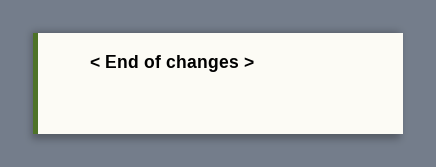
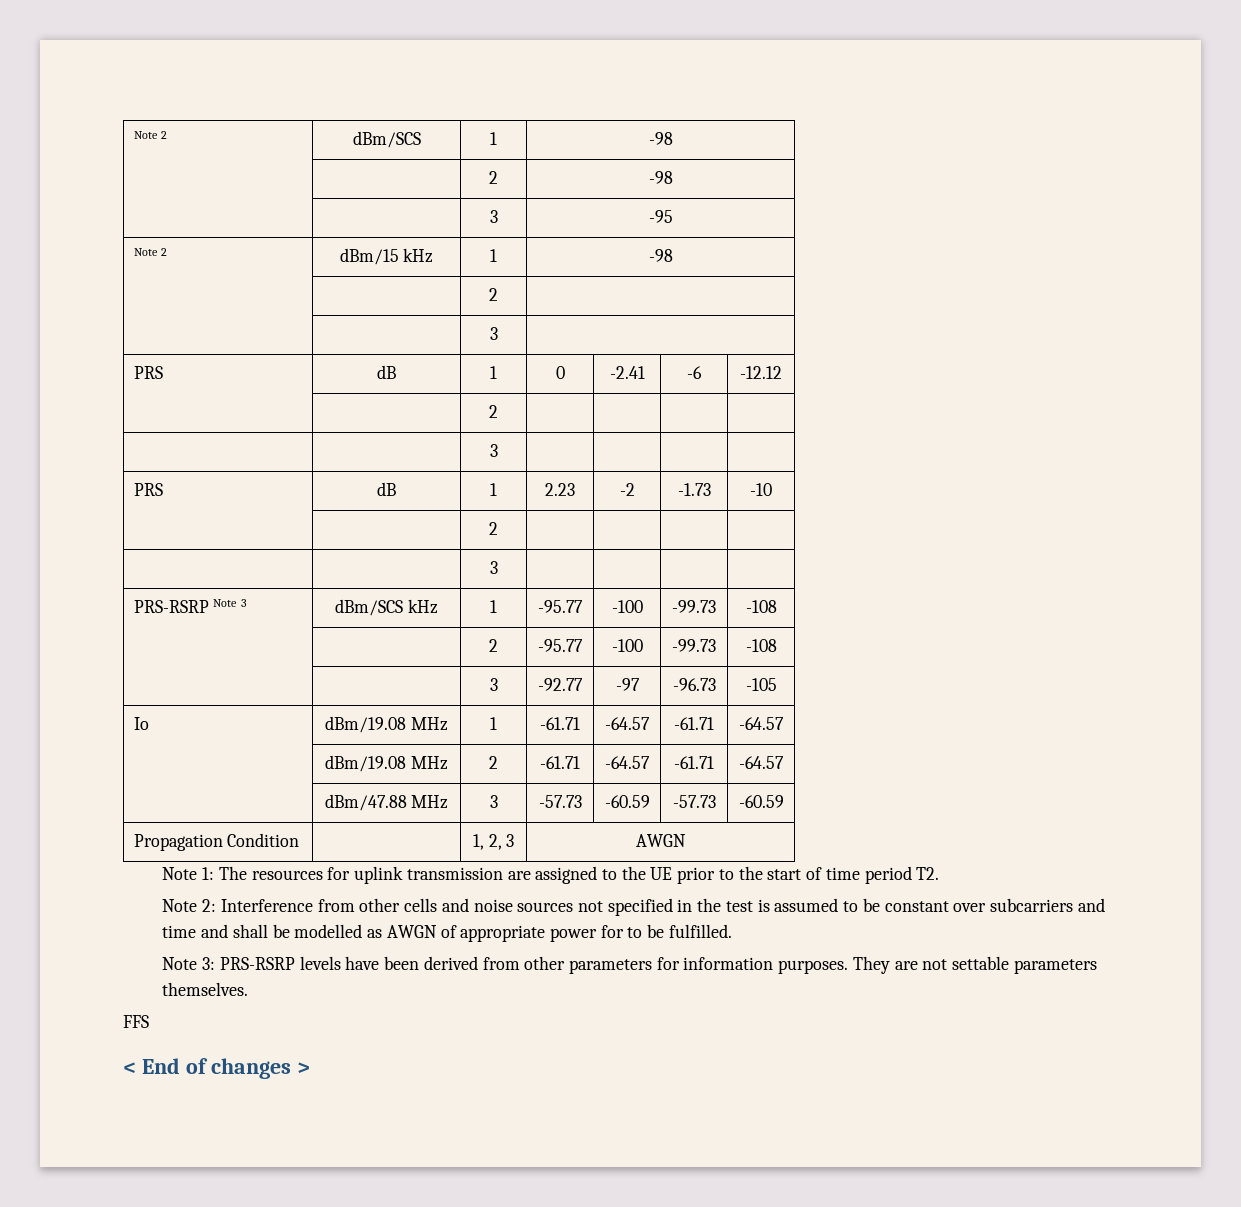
(90, 62) none -> [133,131,168,139] [352,131,421,148] [490,132,497,145] [648,132,673,145] [489,171,498,184] [648,171,673,184] [489,210,498,223] [648,210,673,223] [133,248,168,256] [339,248,434,265] [490,249,497,262] [648,249,673,262] [489,288,498,301] [489,327,498,340] [133,366,163,379] [377,365,396,379] [490,366,497,379] [555,366,565,379] [609,366,645,379] [687,366,702,379] [740,366,782,379] [489,405,498,418] [489,444,498,457] [133,483,163,496] [377,482,396,496] [490,483,497,496] [545,483,575,496] [619,483,635,496] [677,483,711,496] [750,483,772,496] [489,522,498,535] [489,561,498,574] [133,599,248,613] [335,599,438,616] [490,600,497,613] [538,600,583,613] [611,600,643,613] [672,600,716,613] [745,600,777,613] [489,639,498,652] [538,639,583,652] [611,639,643,652] [672,639,716,652] [745,639,777,652] [489,678,498,691] [538,678,583,691] [615,678,640,691] [672,678,716,691] [745,678,777,691] [133,717,149,730] [325,716,448,733] [490,717,497,730] [540,717,580,730] [605,717,650,730] [674,717,714,730] [739,717,784,730] [325,755,448,772] [489,756,498,769] [540,756,580,769] [605,756,650,769] [674,756,714,769] [739,756,784,769] [324,794,449,811] [489,795,498,808] [538,795,582,808] [604,795,650,808] [672,795,716,808] [738,795,784,808] [133,833,300,851] [472,834,515,850] [636,834,686,847] [162,866,940,884] [162,898,1105,916] [162,924,732,942] [162,956,1097,974] [162,982,249,996] [123,1015,149,1028] Note 2 | dBm/SCS | 1 | -98 // | | 2 | -98 // | | 3 | -95 // Note 2 | dBm/15 kHz | 1 | -98 // | | 2 | // | | 3 | // PRS | dB | 1 | 0 | -2.41 | -6 | -12.12 // | | 2 | | | | // | | 3 | | | | // PRS | dB | 1 | 2.23 | -2 | -1.73 | -10 // | | 2 | | | | // | | 3 | | | | // PRS-RSRP Note 3 | dBm/SCS kHz | 1 | -95.77 | -100 | -99.73 | -108 // | | 2 | -95.77 | -100 | -99.73 | -108 // | | 3 | -92.77 | -97 | -96.73 | -105 // Io | dBm/19.08 MHz | 1 | -61.71 | -64.57 | -61.71 | -64.57 // | dBm/19.08 MHz | 2 | -61.71 | -64.57 | -61.71 | -64.57 // | dBm/47.88 MHz | 3 | -57.73 | -60.59 | -57.73 | -60.59 // Propagation Condition | | 1, 2, 3 | AWGN // Note 1: The resources for uplink transmission are assigned to the UE prior to the start of time period T2. // Note 2: Interference from other cells and noise sources not specified in the test is assumed to be constant over subcarriers and time and shall be modelled as AWGN of appropriate power for to be fulfilled. // Note 3: PRS-RSRP levels have been derived from other parameters for information purposes. They are not settable parameters themselves. // FFS //

